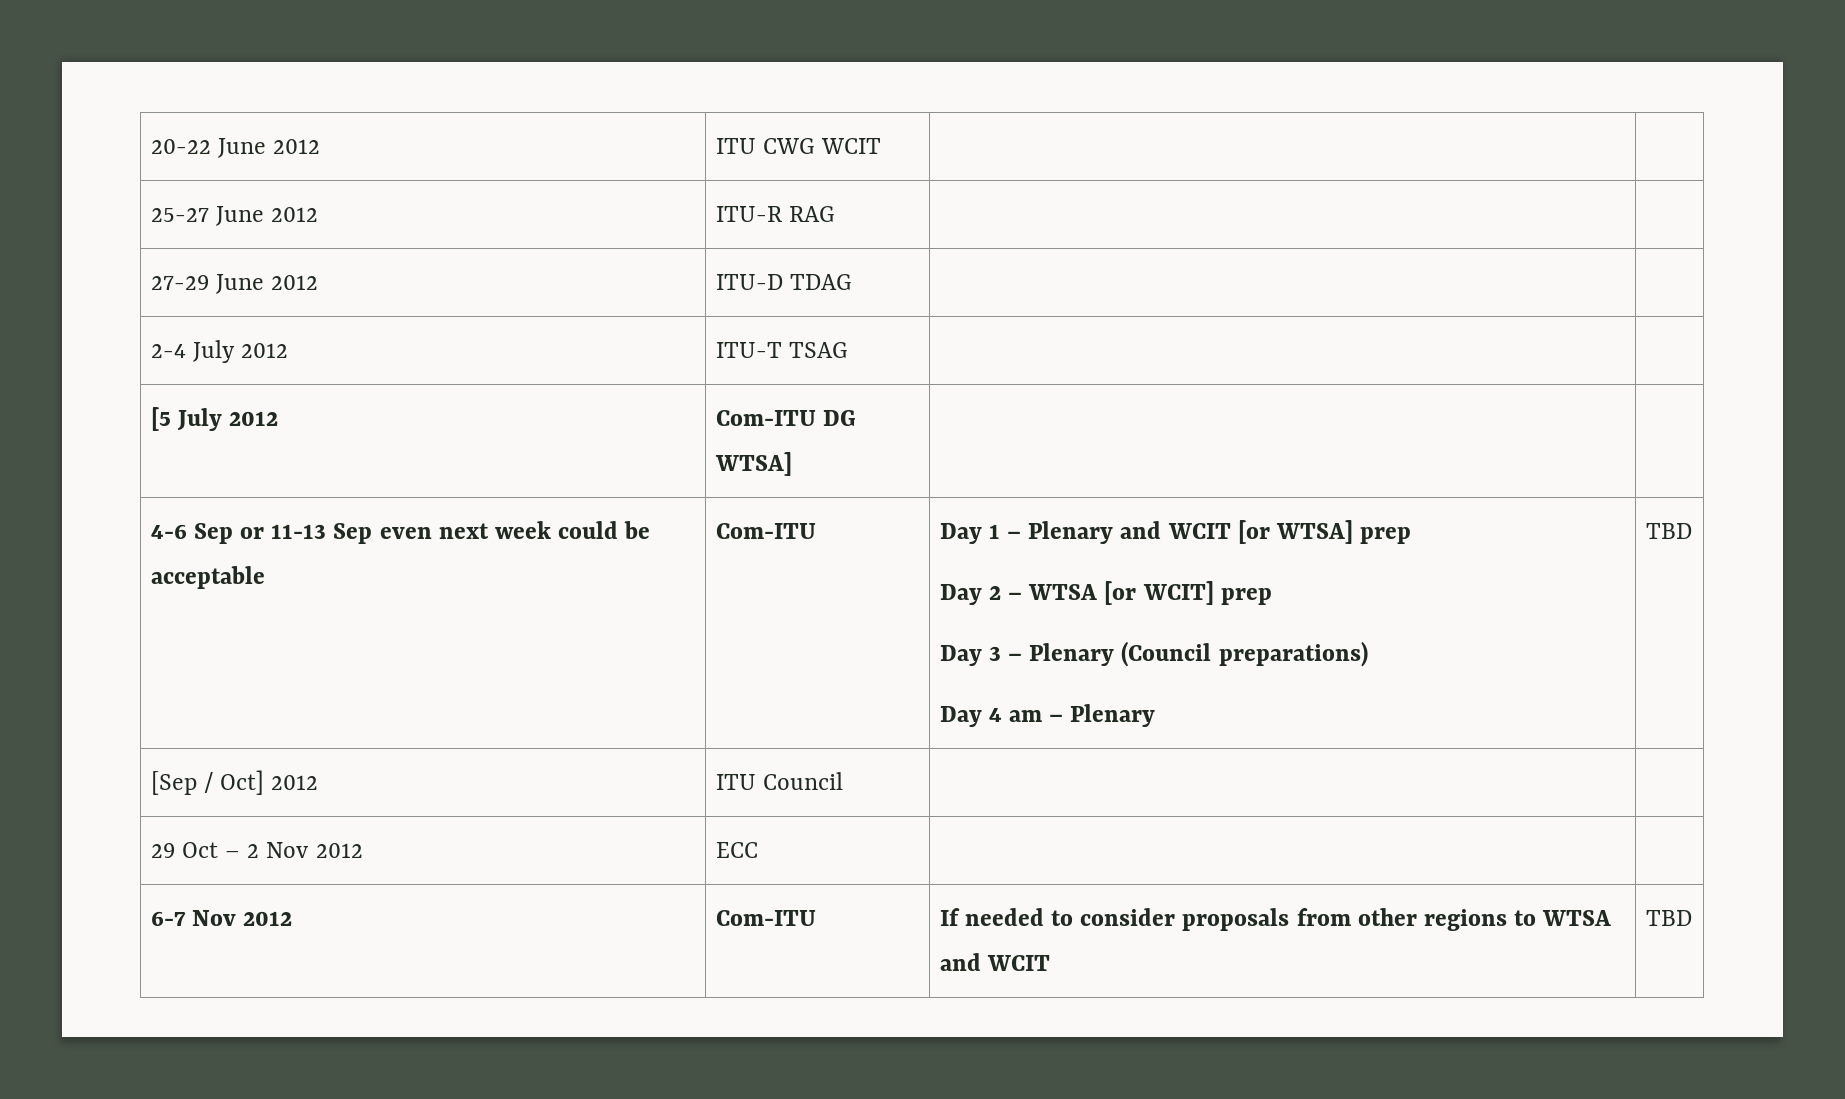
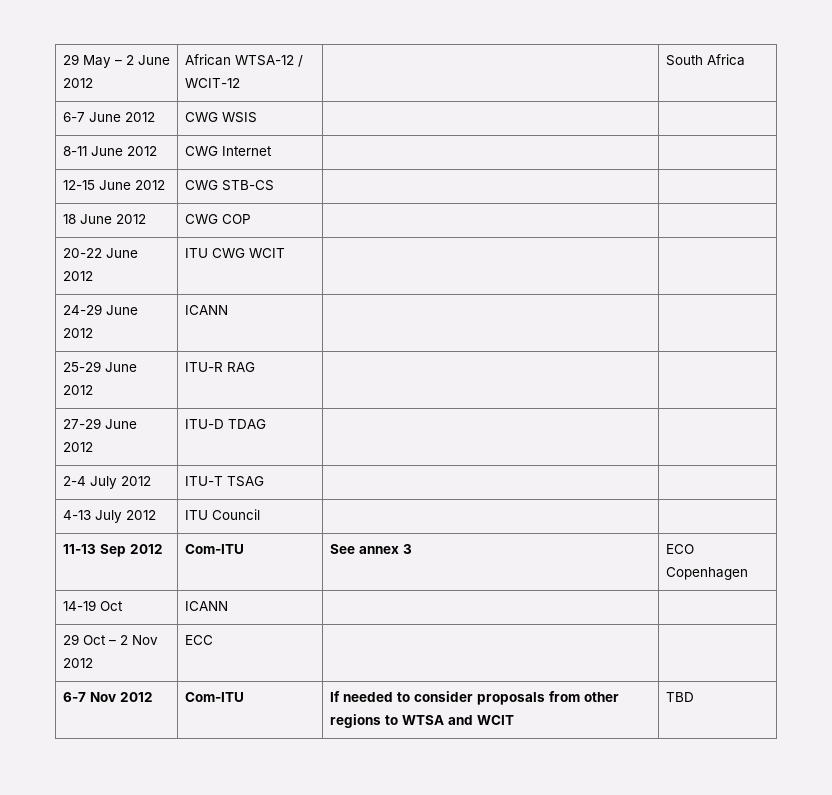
(150, 146) none -> [62,54,170,68] [62,78,93,88] [184,54,303,67] [184,78,240,88] [665,54,745,66] [62,112,155,122] [184,112,257,123] [62,146,157,156] [184,146,272,156] [62,180,165,190] [184,180,274,191] [62,214,146,224] [184,214,251,224] 29 May – 2 June 2012 | African WTSA-12 / WCIT-12 | | South Africa // 6-7 June 2012 | CWG WSIS | | // 8-11 June 2012 | CWG Internet | | // 12-15 June 2012 | CWG STB-CS | | // 18 June 2012 | CWG COP | | //
[150,208,209,222] 25-27 -> [62,304,138,315] [62,328,93,338] [184,305,228,315] [62,361,101,372] 24-29 June 2012 | ICANN | | // 25-29
[150,407,279,431] [715,410,856,426] [714,452,792,476] [150,521,651,544] [150,566,265,589] [715,523,816,539] [939,520,1412,544] [939,581,1272,605] [939,641,1368,667] [939,704,1156,727] [1645,523,1692,539] [150,770,319,795] [715,772,843,790] [5 July 2012 | Com-ITU DG WTSA] | | // 4-6 Sep or 11-13 Sep even next week could be acceptable | Com-ITU | Day 1 – Plenary and WCIT [or WTSA] prep // Day 2 – WTSA [or WCIT] prep // Day 3 – Plenary (Council preparations) // Day 4 am – Plenary | TBD // [Sep / Oct] 2012 | ITU Council -> [62,510,156,523] [184,509,260,520] [62,544,163,557] [184,544,244,554] [329,544,412,554] [665,544,694,554] [665,567,748,580] [62,600,123,611] [184,601,228,611] 4-13 July 2012 | ITU Council | | // 11-13 Sep 2012 | Com-ITU | See annex 3 | ECO Copenhagen // 14-19 Oct | ICANN

